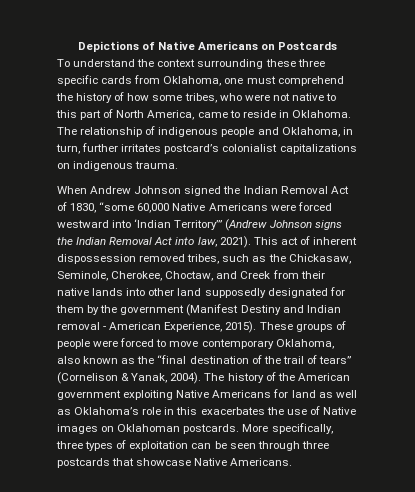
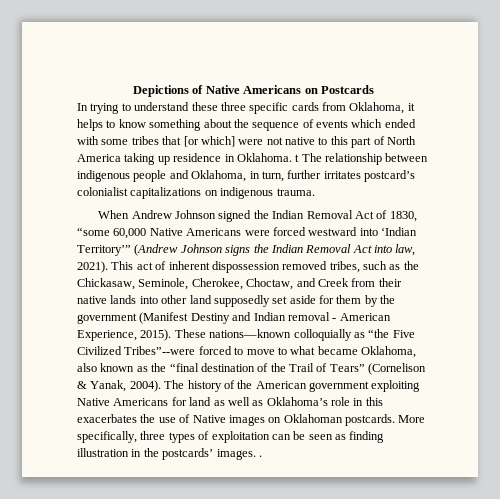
[57,59,264,69] To understand the context surrounding -> [77,102,190,114] In trying to understand
[224,76,344,86] [56,92,242,103] one must comprehend the history of how some tribes, who -> [407,103,415,111] [77,119,416,131] [77,136,235,147] it helps to know something about the sequence of events which ended with some tribes that [or which]
[147,110,276,120] America, came to reside -> [77,153,222,165] America taking up residence
(351, 114) none -> [295,154,300,162] t
[145,126,156,135] of -> [385,153,429,162] between
[267,288,328,298] designated -> [272,295,316,304] set aside
[295,321,346,332] [57,338,274,349] groups of people were forced to move contemporary -> [209,329,415,341] [77,346,358,355] nations—known colloquially as “the Five Civilized Tribes”--were forced to move to what became
[282,355,352,364] trail of tears” -> [289,363,365,372] Trail of Tears”
[257,441,329,451] [57,458,293,468] through three postcards that showcase Native Americans. -> [335,431,385,443] [77,448,262,460] as finding illustration in the postcards’ images. .

